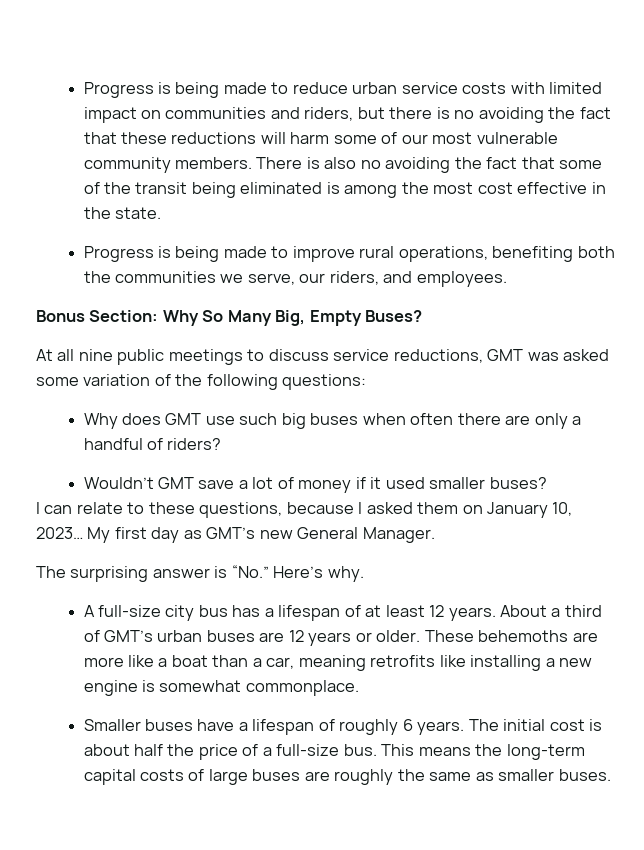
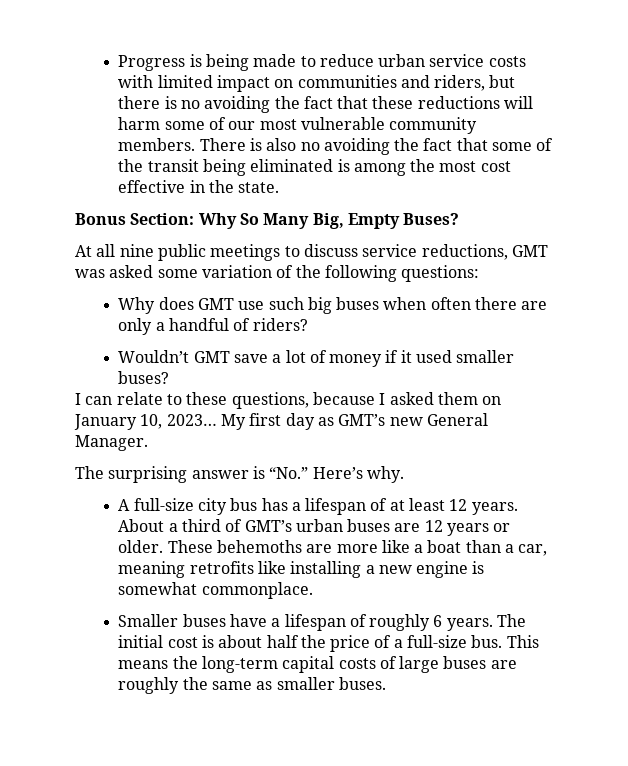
[83,246,615,262] [83,271,507,287] // Progress is being made to improve rural operations, benefiting both the communities we serve, our riders, and employees. -> (280, 187) none

